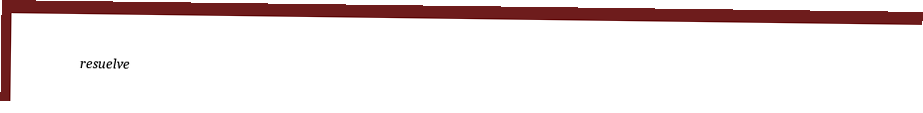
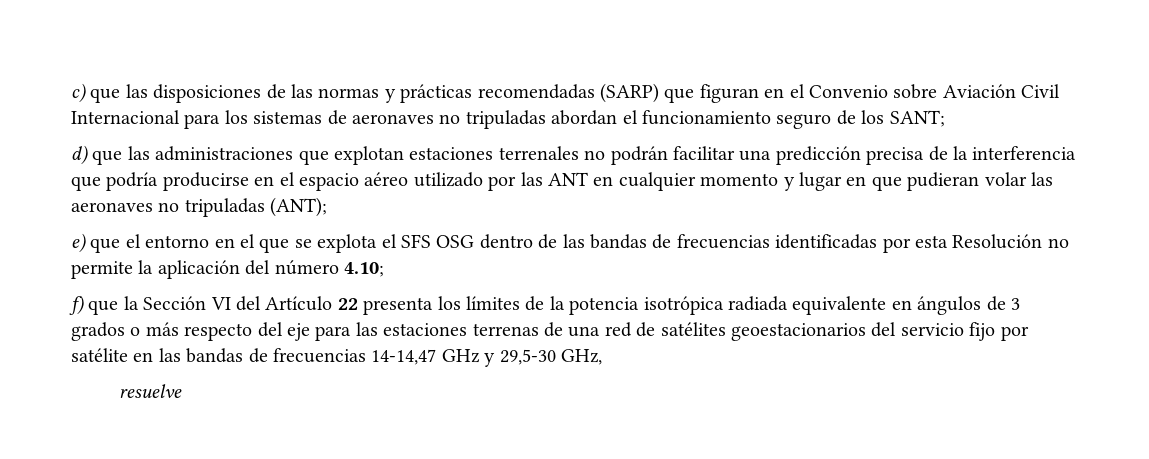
(79, 63) none -> [71,83,1061,103] [71,110,945,129] [71,145,1077,165] [71,172,1053,191] [71,197,328,217] [71,233,1069,253] [71,260,384,279] [69,295,1020,315] [71,322,1029,341] [71,348,602,367] c) que las disposiciones de las normas y prácticas recomendadas (SARP) que figuran en el Convenio sobre Aviación Civil Internacional para los sistemas de aeronaves no tripuladas abordan el funcionamiento seguro de los SANT; // d) que las administraciones que explotan estaciones terrenales no podrán facilitar una predicción precisa de la interferencia que podría producirse en el espacio aéreo utilizado por las ANT en cualquier momento y lugar en que pudieran volar las aeronaves no tripuladas (ANT); // e) que el entorno en el que se explota el SFS OSG dentro de las bandas de frecuencias identificadas por esta Resolución no permite la aplicación del número 4.10; // f) que la Sección VI del Artículo 22 presenta los límites de la potencia isotrópica radiada equivalente en ángulos de 3 grados o más respecto del eje para las estaciones terrenas de una red de satélites geoestacionarios del servicio fijo por satélite en las bandas de frecuencias 14-14,47 GHz y 29,5-30 GHz, //

